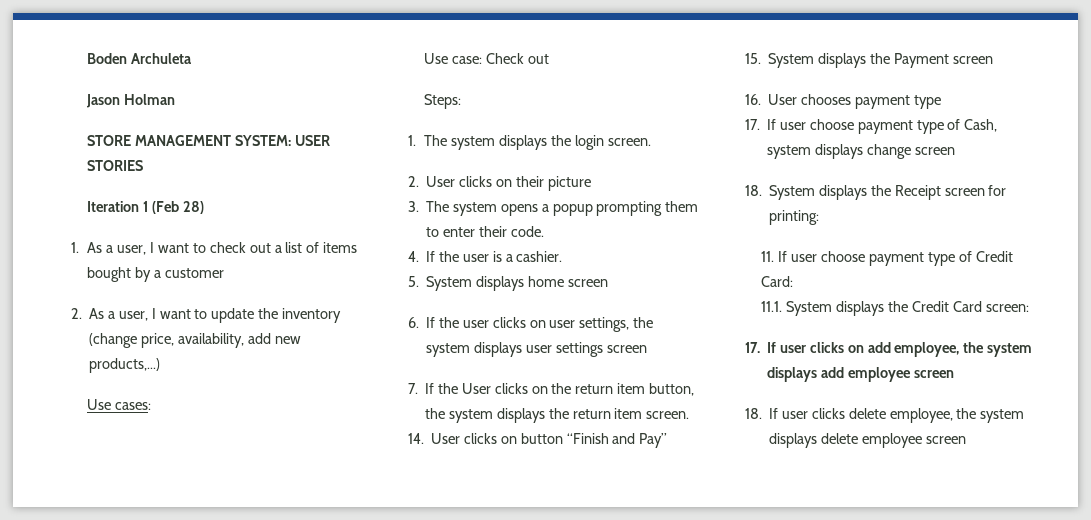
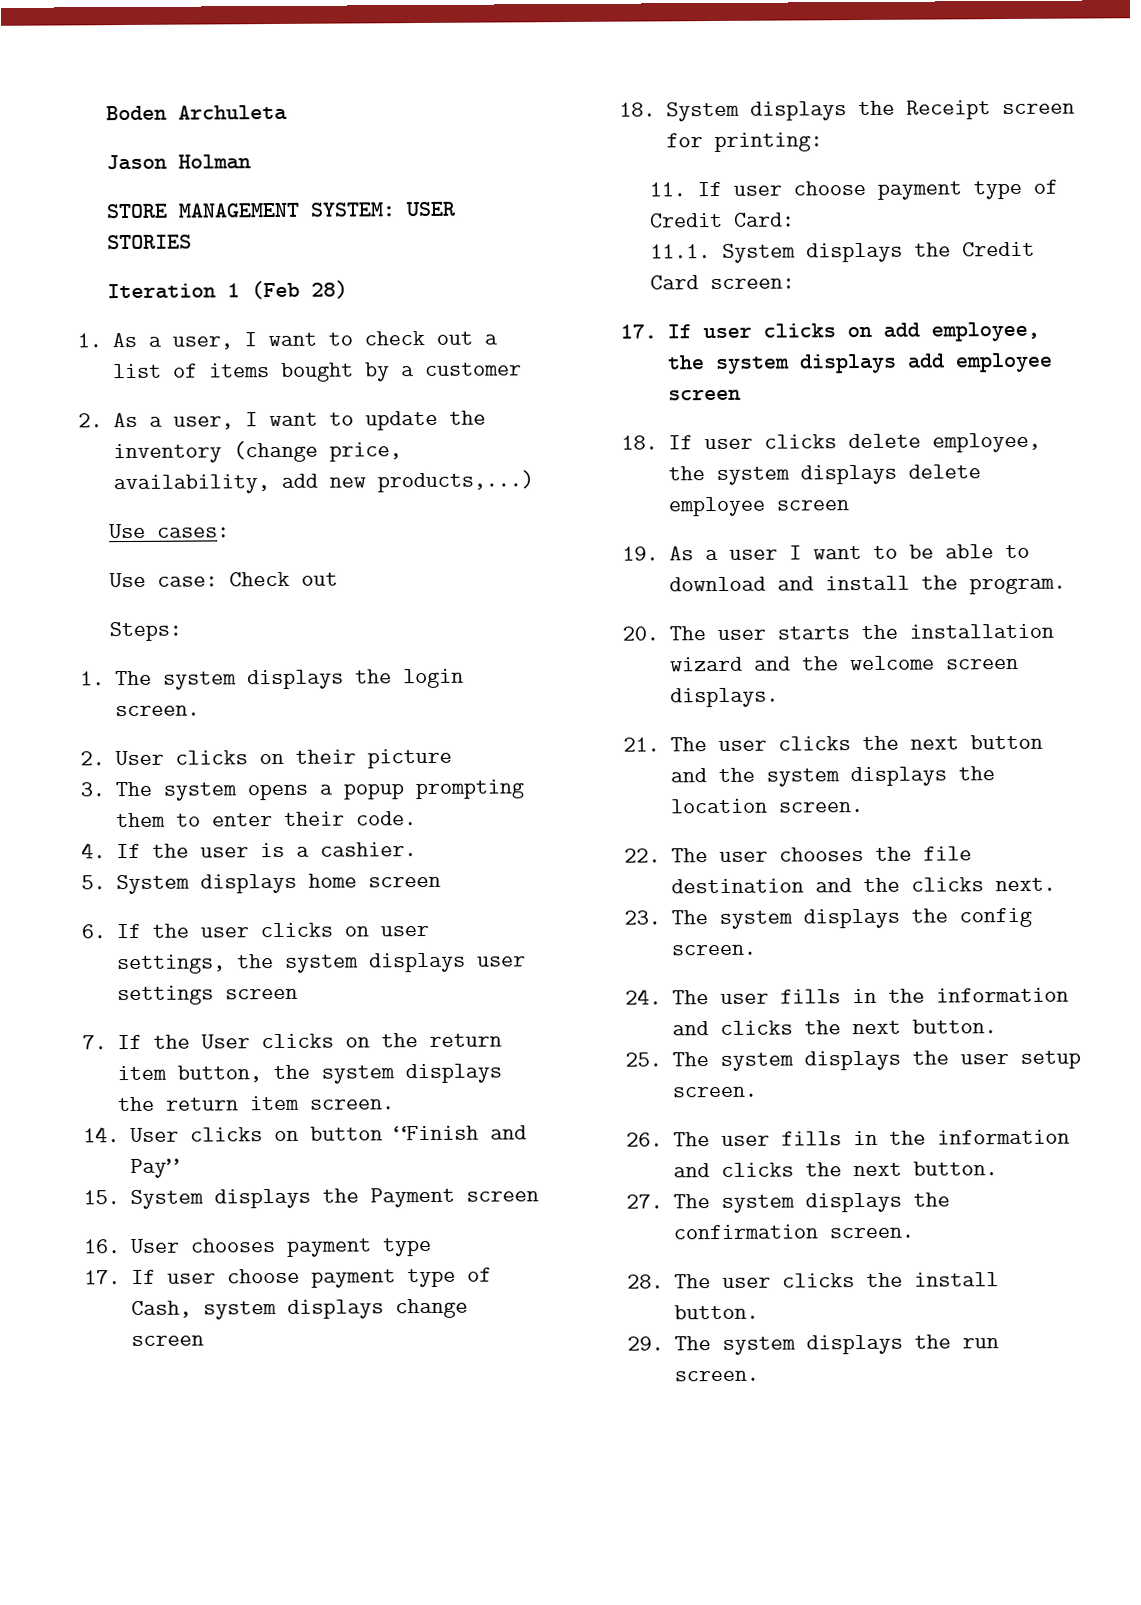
(966, 440) none -> [621,544,1031,561] [669,575,1067,595] [621,623,1055,641] [670,655,1020,672] [670,687,780,708] [622,734,1044,752] [670,766,996,787] [670,798,865,814] [623,846,973,863] [671,877,1057,894] [623,907,1033,929] [671,944,758,956] [624,987,1070,1005] [672,1019,998,1036] [624,1050,1082,1071] [672,1086,759,1098] [625,1129,1071,1147] [673,1161,999,1178] [625,1192,951,1213] [673,1224,915,1240] [626,1272,1000,1289] [674,1304,760,1320] [626,1334,1000,1355] [674,1370,760,1382] // 19. As a user I want to be able to download and install the program. // 20. The user starts the installation wizard and the welcome screen displays. // 21. The user clicks the next button and the system displays the location screen. // 22. The user chooses the file destination and the clicks next. // 23. The system displays the config screen. // 24. The user fills in the information and clicks the next button. // 25. The system displays the user setup screen. // 26. The user fills in the information and clicks the next button. // 27. The system displays the confirmation screen. // 28. The user clicks the install button. // 29. The system displays the run screen.

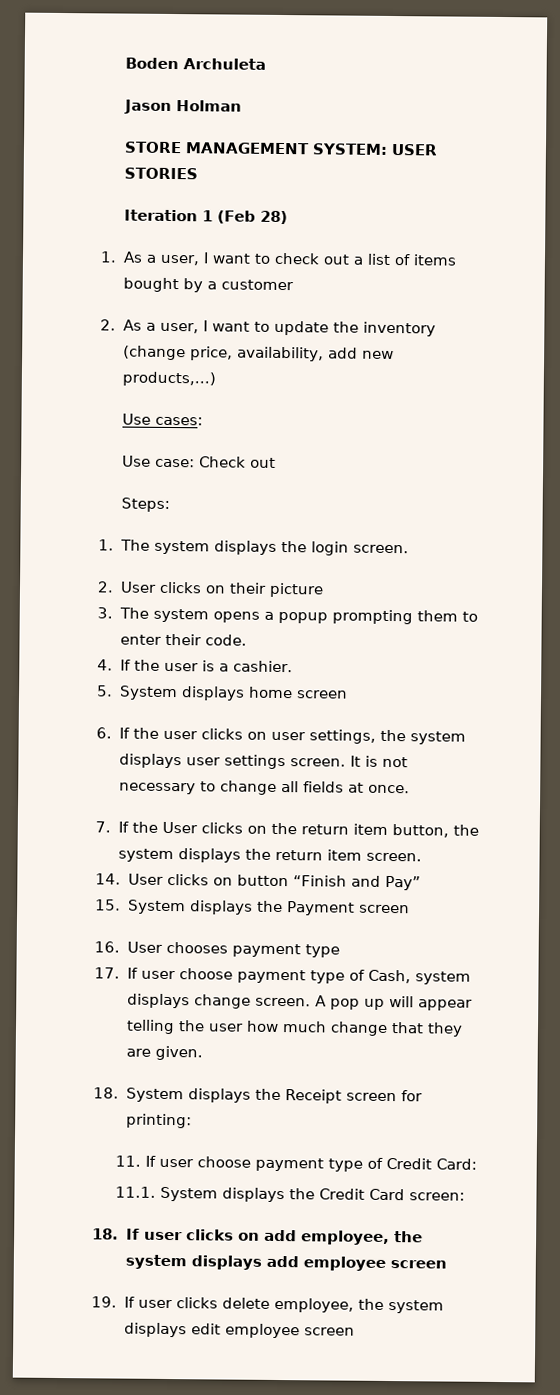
[225,988,299,1000] screen -> [290,755,409,768] [119,780,411,795] screen. It is not necessary to change all fields at once.
[131,1335,205,1346] screen -> [254,995,473,1011] [125,1019,463,1037] [125,1045,203,1061] screen. A pop up will appear telling the user how much change that they are given.
[619,324,657,339] 17. -> [92,1228,120,1240] 18.
[620,435,658,450] 18. -> [91,1296,118,1308] 19.
[908,464,982,479] [668,496,851,517] [621,544,1031,561] [669,575,1067,595] [621,623,1055,641] [670,655,1020,672] [670,687,780,708] [622,734,1044,752] [670,766,996,787] [670,798,865,814] [623,846,973,863] [671,877,1057,894] [623,907,1033,929] [671,944,758,956] [624,987,1070,1005] [672,1019,998,1036] [624,1050,1082,1071] [672,1086,759,1098] [625,1129,1071,1147] [673,1161,999,1178] [625,1192,951,1213] [673,1224,915,1240] [626,1272,1000,1289] [674,1304,760,1320] [626,1334,1000,1355] [674,1370,760,1382] delete employee screen // 19. As a user I want to be able to download and install the program. // 20. The user starts the installation wizard and the welcome screen displays. // 21. The user clicks the next button and the system displays the location screen. // 22. The user chooses the file destination and the clicks next. // 23. The system displays the config screen. // 24. The user fills in the information and clicks the next button. // 25. The system displays the user setup screen. // 26. The user fills in the information and clicks the next button. // 27. The system displays the confirmation screen. // 28. The user clicks the install button. // 29. The system displays the run screen. -> [190,1323,355,1339] edit employee screen

